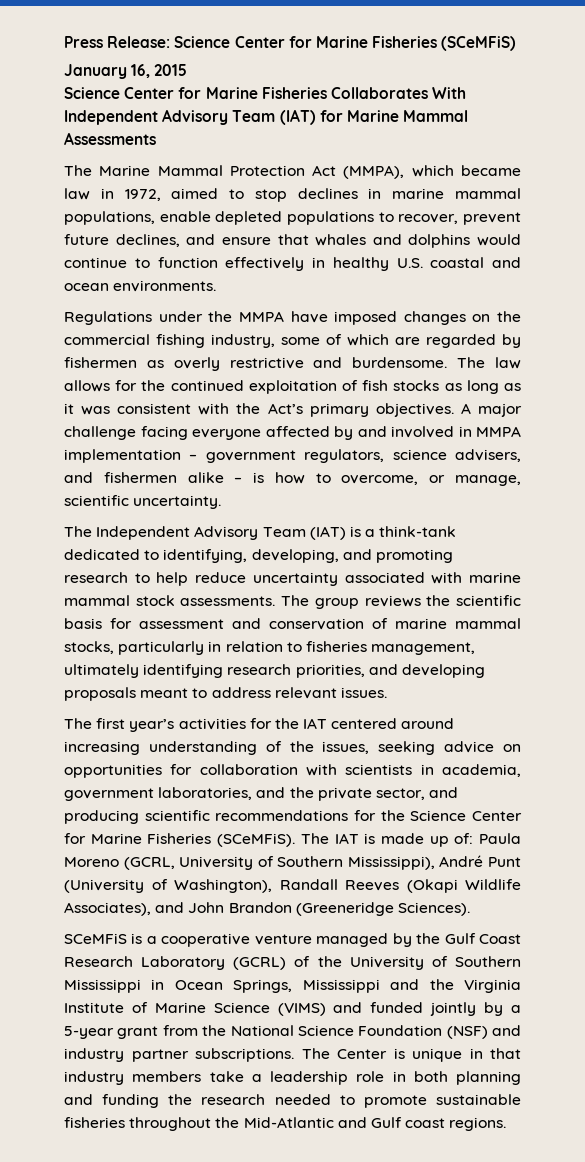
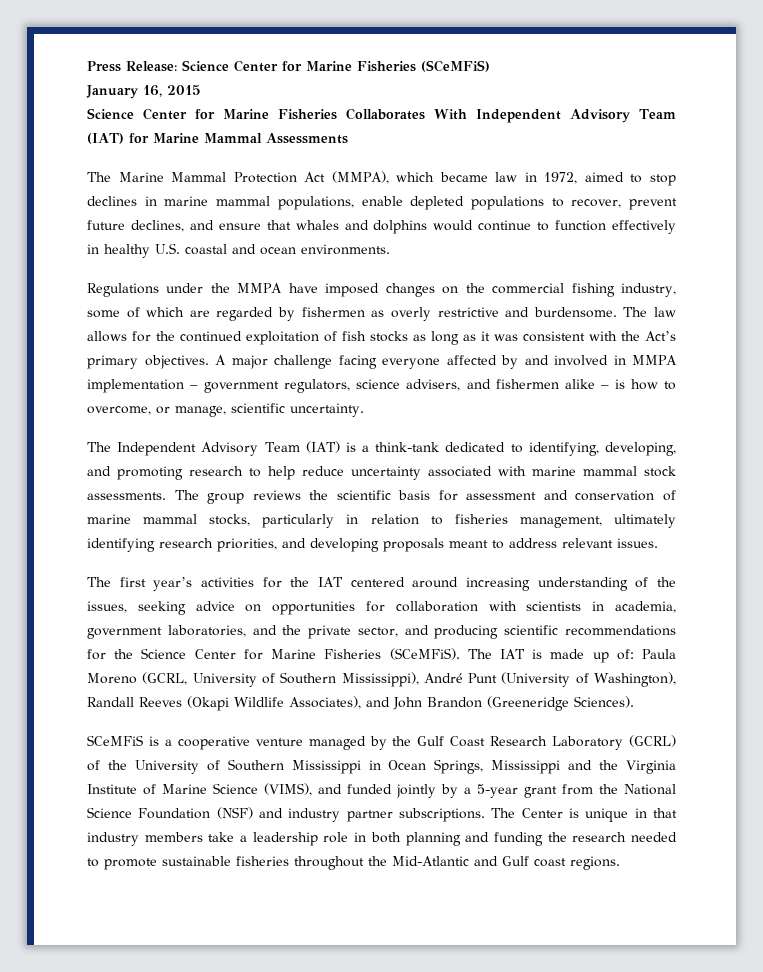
[277,1003,326,1016] (VIMS) -> [264,783,312,796] (VIMS),

